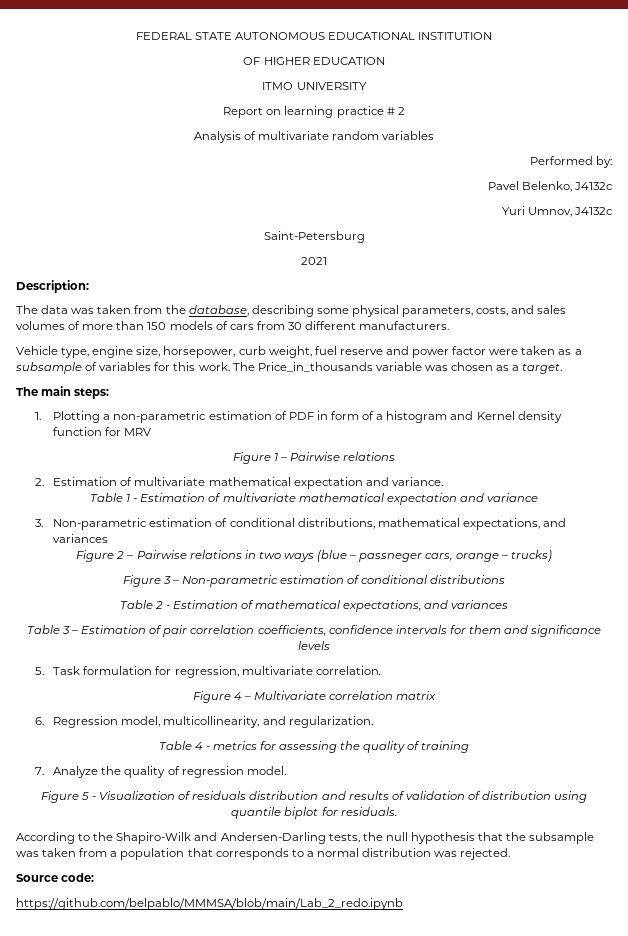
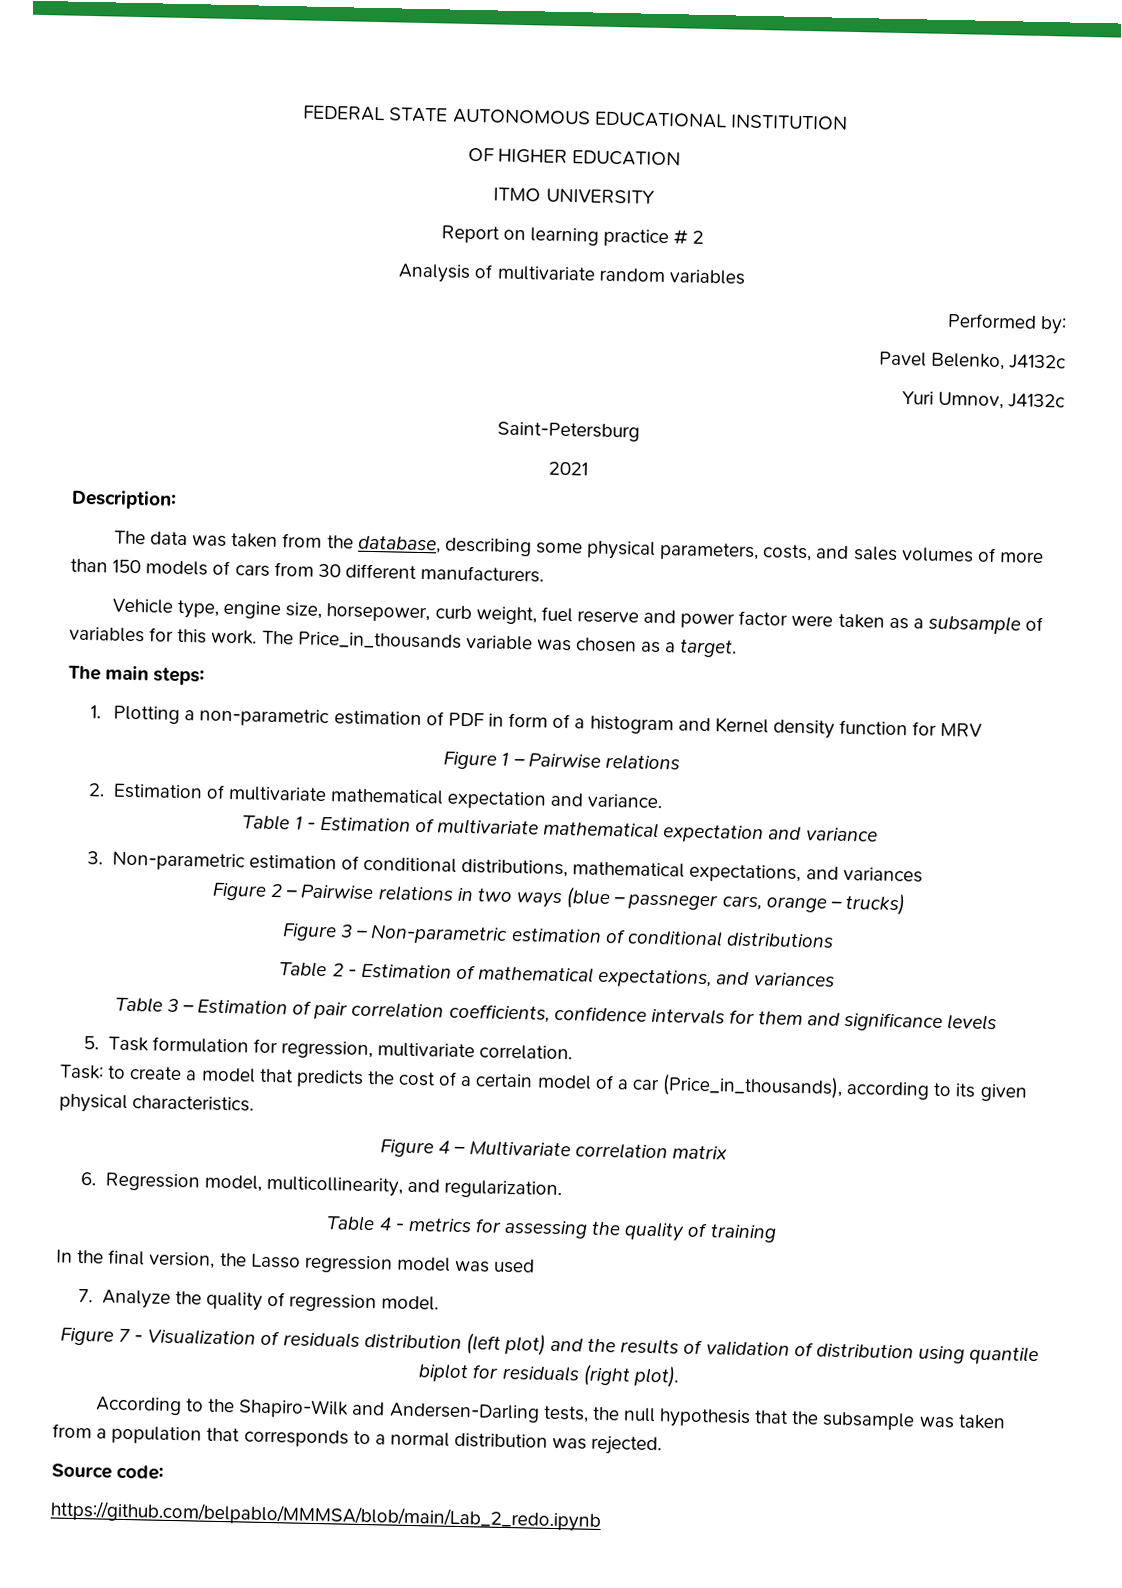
(381, 670) none -> [59,1064,1028,1102] [59,1093,255,1113] // Task: to create a model that predicts the cost of a certain model of a car (Price_in_thousands), according to its given physical characteristics.
(470, 747) none -> [56,1249,536,1274] // In the final version, the Lasso regression model was used
[80,792,89,800] 5 -> [118,1328,132,1343] 7
[321,791,346,800] and -> [465,1333,617,1356] (left plot) and the
[340,807,397,816] residuals. -> [501,1364,680,1388] residuals (right plot).

